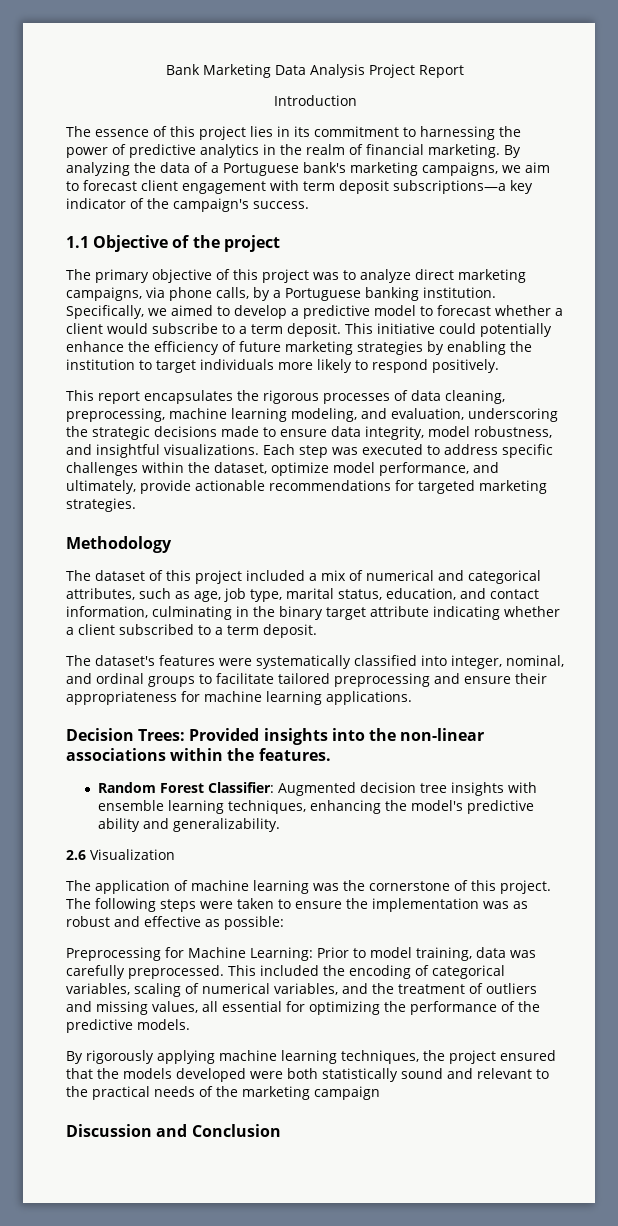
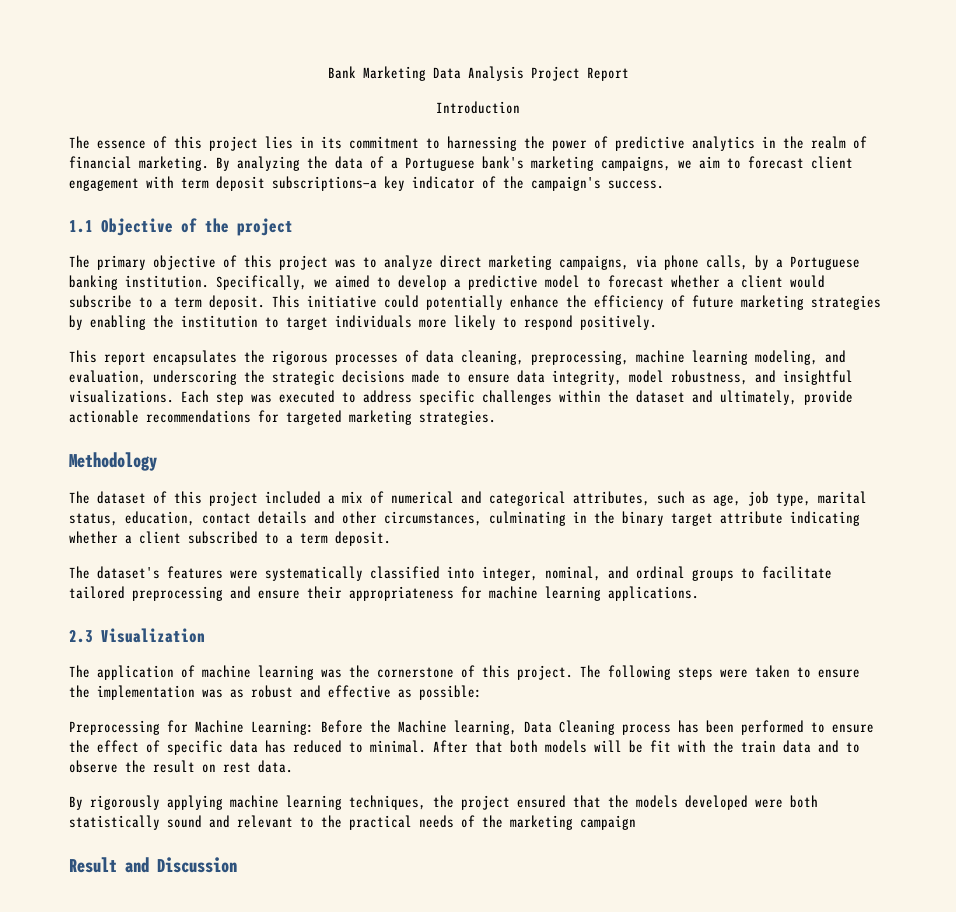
[214,462,469,476] dataset, optimize model performance, -> [636,390,685,403] dataset
[460,588,539,599] [66,606,148,618] and contact information, -> [202,511,482,526] contact details and other circumstances,
[66,728,485,745] [66,748,331,761] [97,782,537,796] [97,800,534,814] [97,818,280,832] [66,850,86,860] Decision Trees: Provided insights into the non-linear associations within the features. // Random Forest Classifier: Augmented decision tree insights with ensemble learning techniques, enhancing the model's predictive ability and generalizability. // 2.6 -> [69,630,93,643] 2.3
[317,947,536,961] [66,965,505,979] [66,983,537,997] [66,1001,540,1015] [66,1019,190,1033] Prior to model training, data was carefully preprocessed. This included the encoding of categorical variables, scaling of numerical variables, and the treatment of outliers and missing values, all essential for optimizing the performance of the predictive models. -> [321,720,874,735] [69,740,860,755] [69,760,293,773] Before the Machine learning, Data Cleaning process has been performed to ensure the effect of specific data has reduced to minimal. After that both models will be fit with the train data and to observe the result on rest data.
[66,1124,281,1137] Discussion and Conclusion -> [69,857,237,873] Result and Discussion

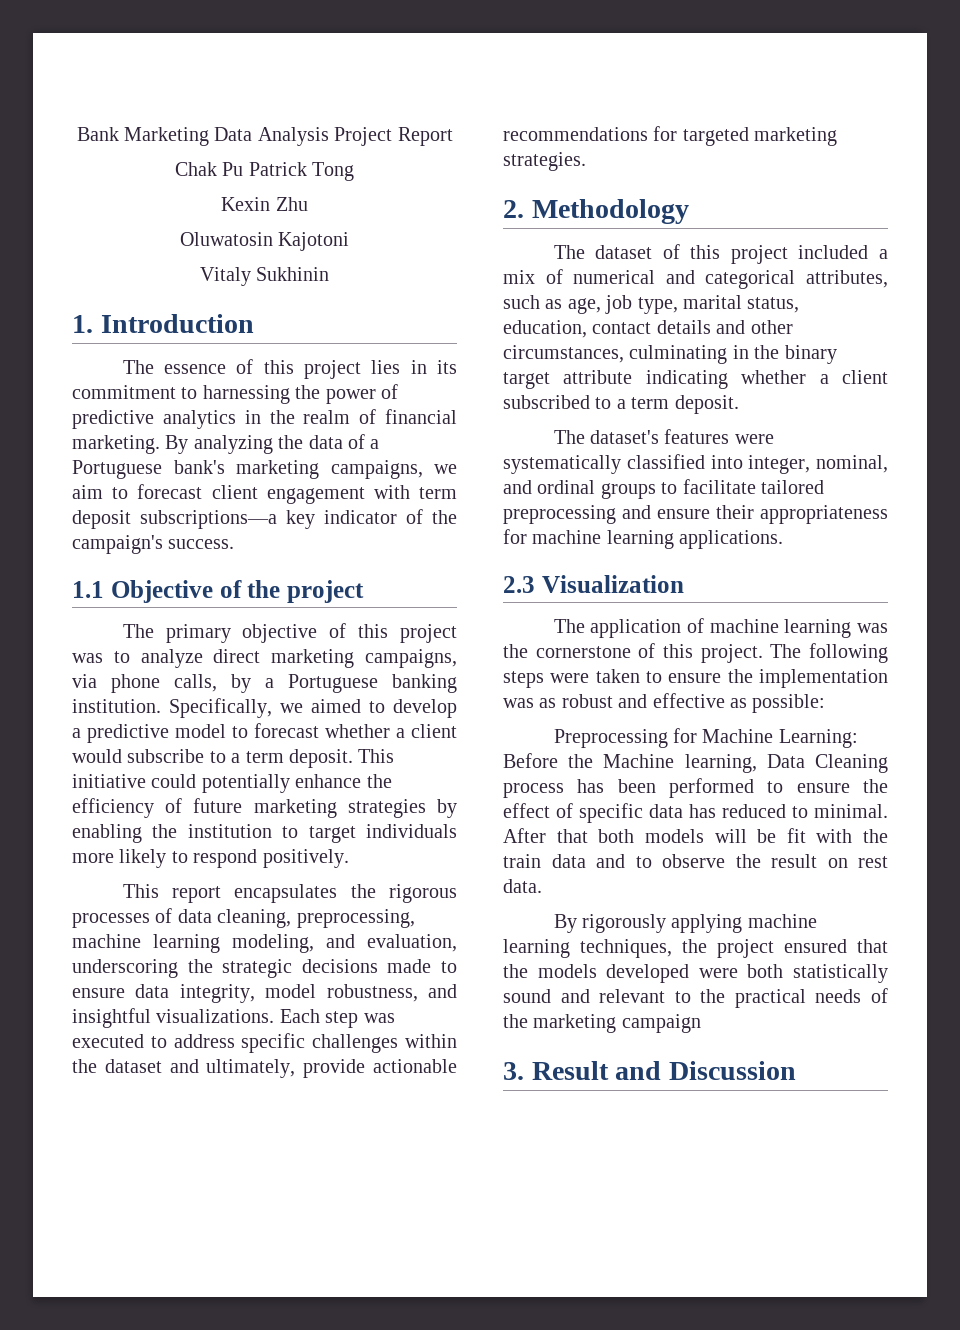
(629, 74) none -> [174,162,355,181] [221,197,308,211] [179,232,350,251] [199,267,330,286] [72,315,93,333] Chak Pu Patrick Tong // Kexin Zhu // Oluwatosin Kajotoni // Vitaly Sukhinin // 1.
(496, 417) none -> [503,200,524,218] 2.
(636, 822) none -> [503,1062,524,1080] 3.

